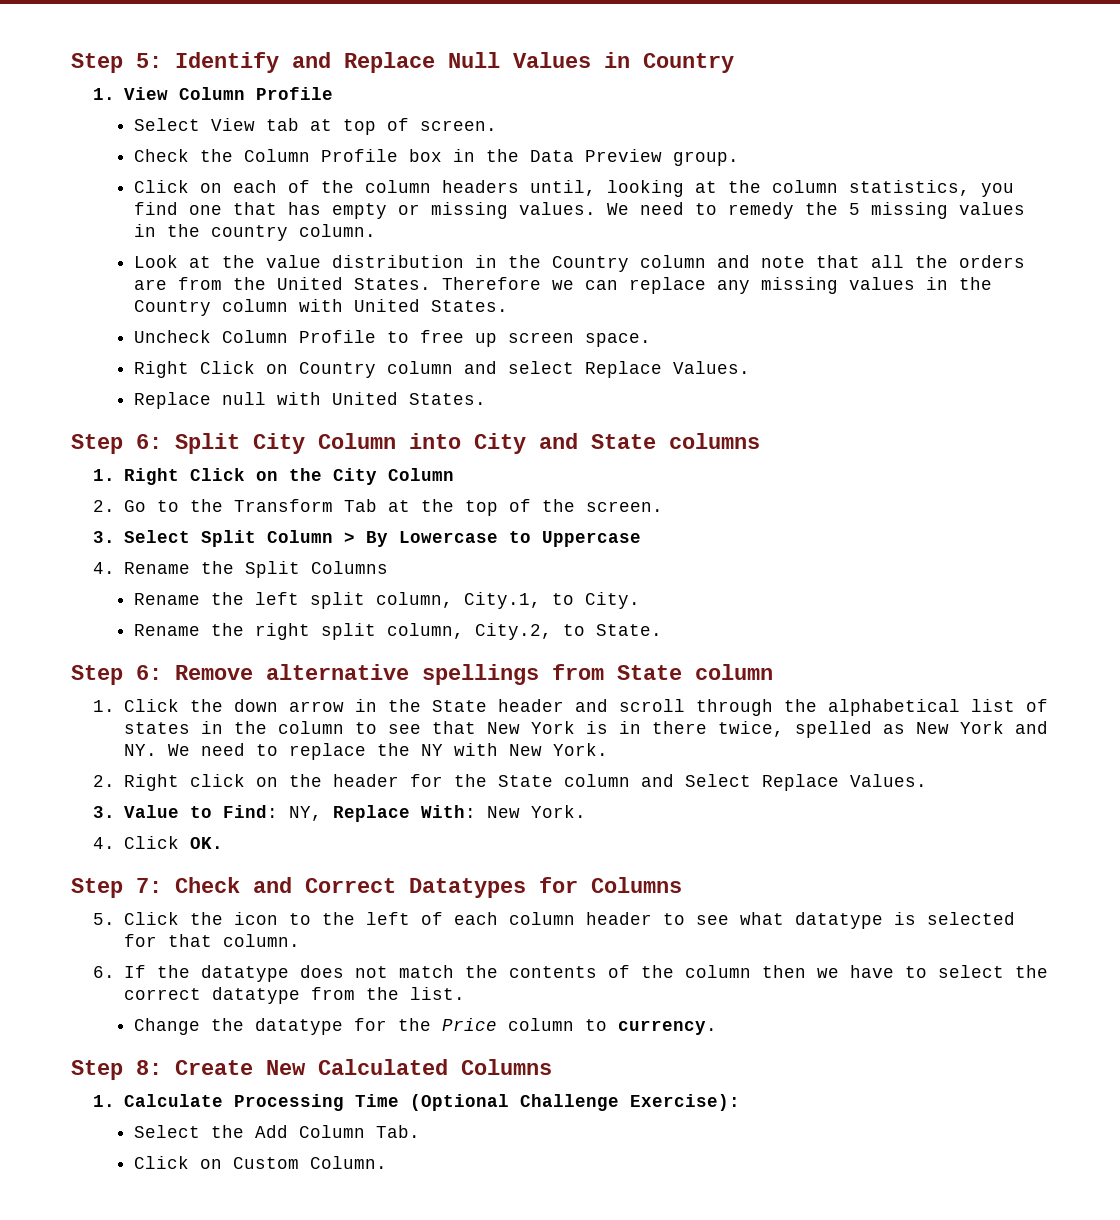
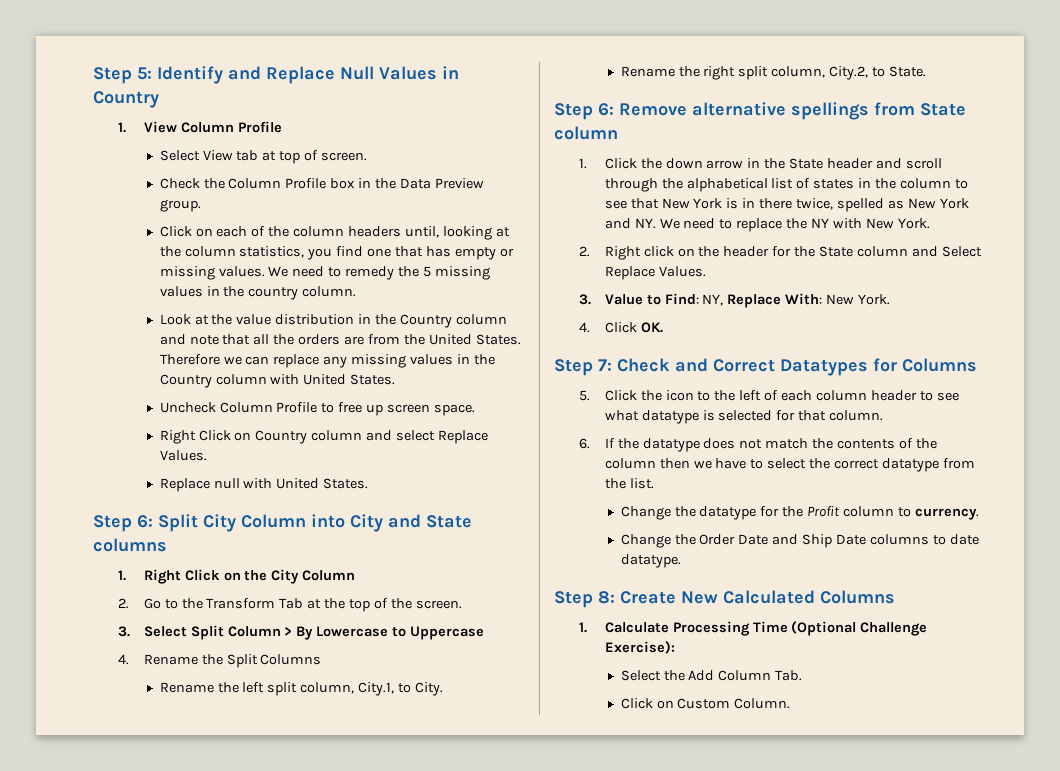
[441,1018,497,1031] Price -> [807,506,841,517] Profit
(717, 1027) none -> [620,534,979,548] [620,554,681,568] // Change the Order Date and Ship Date columns to date datatype.

